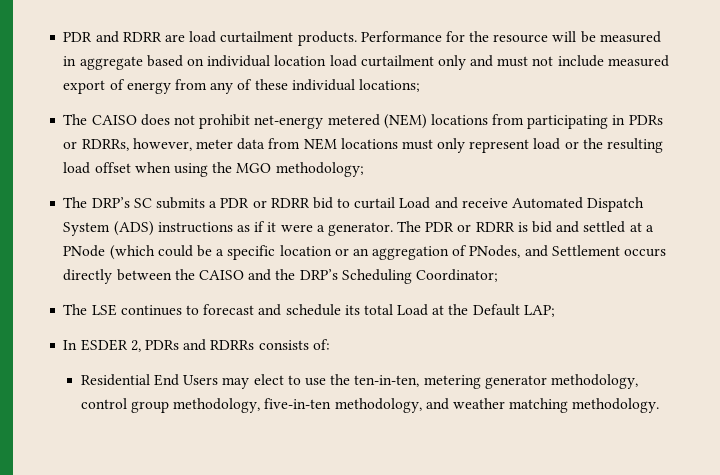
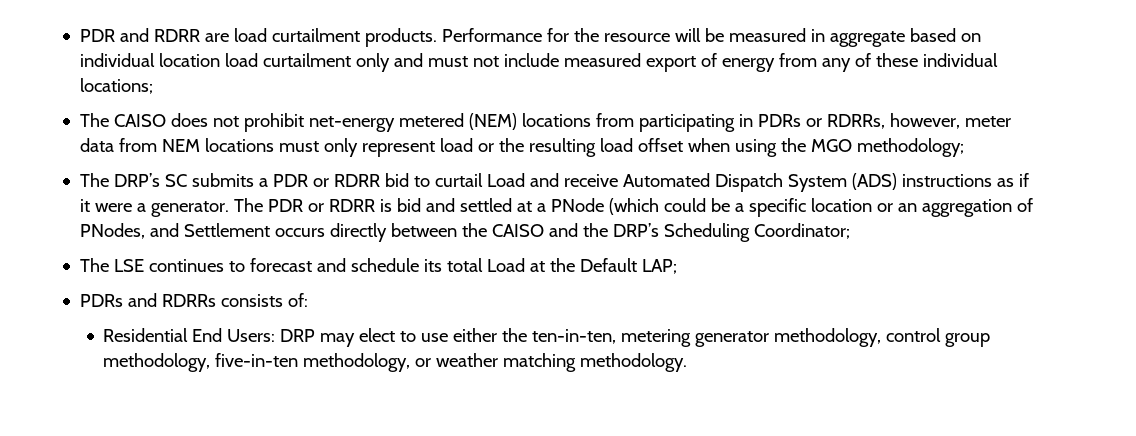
[63,339,141,352] In ESDER 2, -> (677, 266) none
[183,375,219,385] Users -> [227,329,316,342] Users: DRP
(326, 382) none -> [453,328,498,342] either
[425,398,449,410] and -> [415,358,432,367] or

